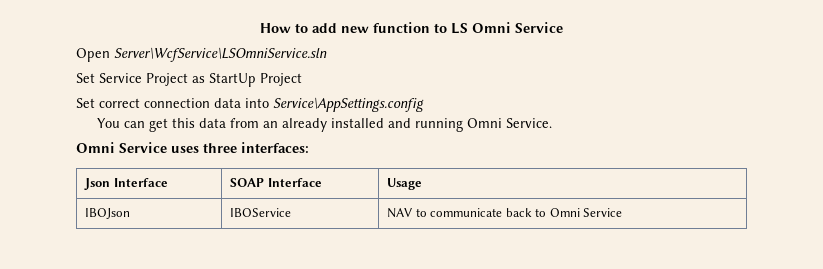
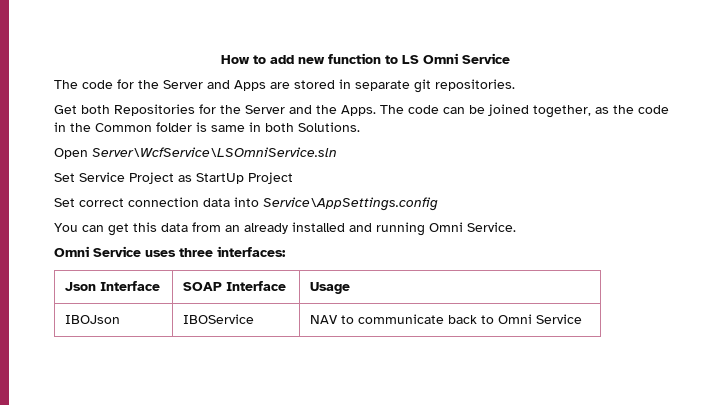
(563, 27) none -> [54,79,515,93] [54,104,669,118] [54,122,360,132] // The code for the Server and Apps are stored in separate git repositories. // Get both Repositories for the Server and the Apps. The code can be joined together, as the code in the Common folder is same in both Solutions.

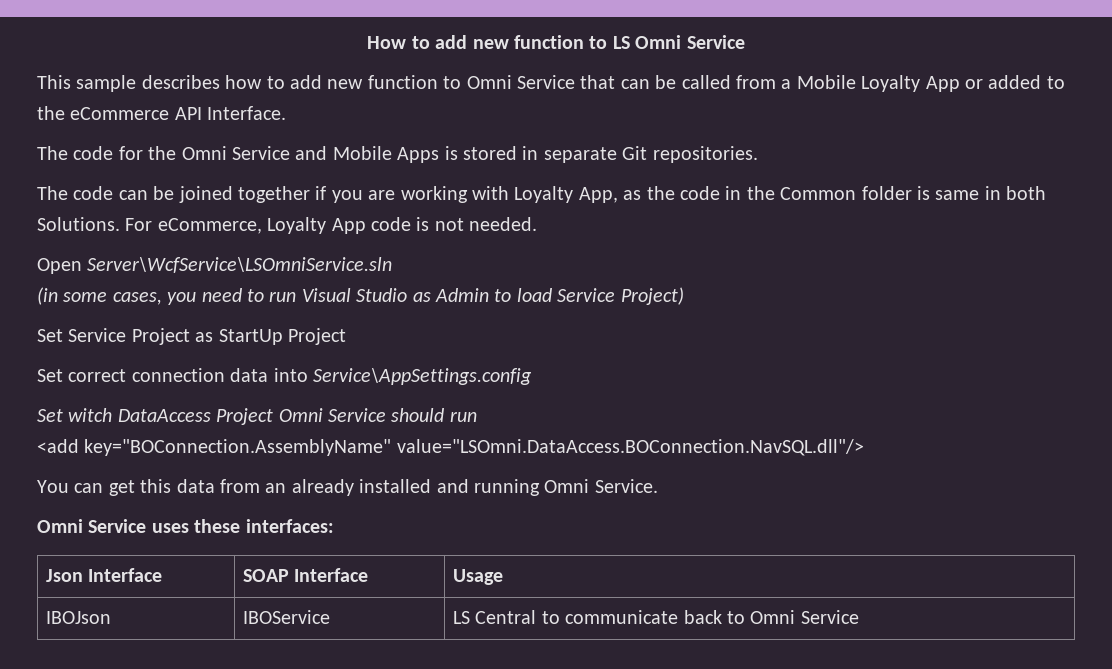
[54,79,290,91] The code for the Server and Apps are -> [37,75,1065,92] [37,106,287,120] [37,146,458,163] This sample describes how to add new function to Omni Service that can be called from a Mobile Loyalty App or added to the eCommerce API Interface. // The code for the Omni Service and Mobile Apps is
[414,79,431,93] git -> [622,146,648,160] Git
[54,104,376,116] Get both Repositories for the Server and the Apps. -> (758, 154) none
[533,105,591,118] together, -> [238,186,618,203] together if you are working with Loyalty App,
[54,147,337,159] // Open Server\WcfService\LSOmniService.sln -> [125,217,538,234] [37,257,393,274] [37,287,684,305] For eCommerce, Loyalty App code is not needed. // Open Server\WcfService\LSOmniService.sln // (in some cases, you need to run Visual Studio as Admin to load Service Project)
(438, 204) none -> [37,408,477,425] [37,439,864,456] // Set witch DataAccess Project Omni Service should run // <add key="BOConnection.AssemblyName" value="LSOmni.DataAccess.BOConnection.NavSQL.dll"/>
[179,248,213,257] three -> [194,519,241,533] these
[310,315,339,324] NAV -> [452,610,537,624] LS Central

